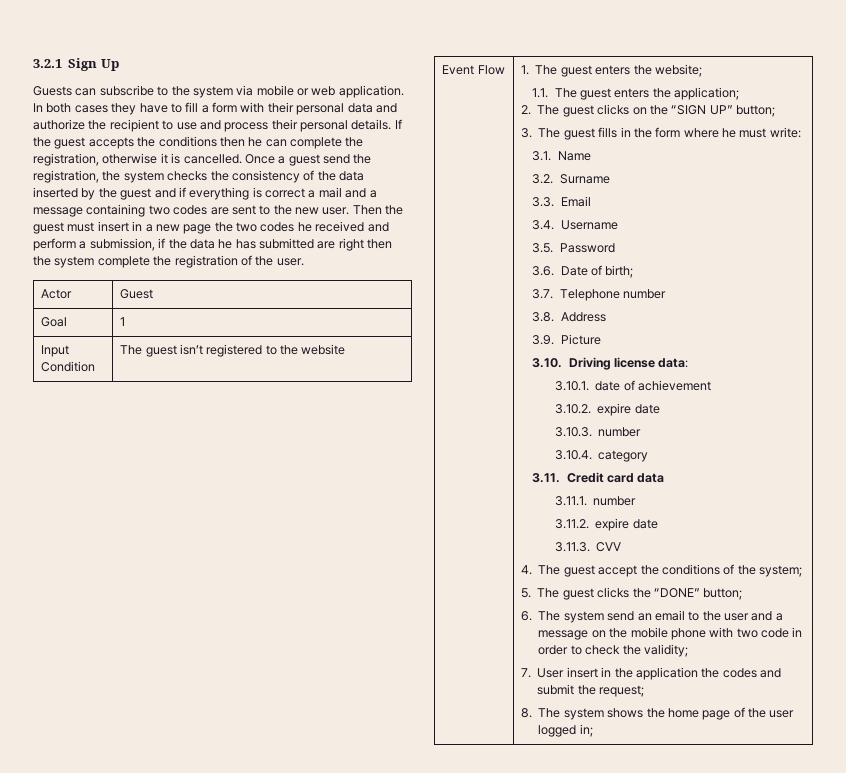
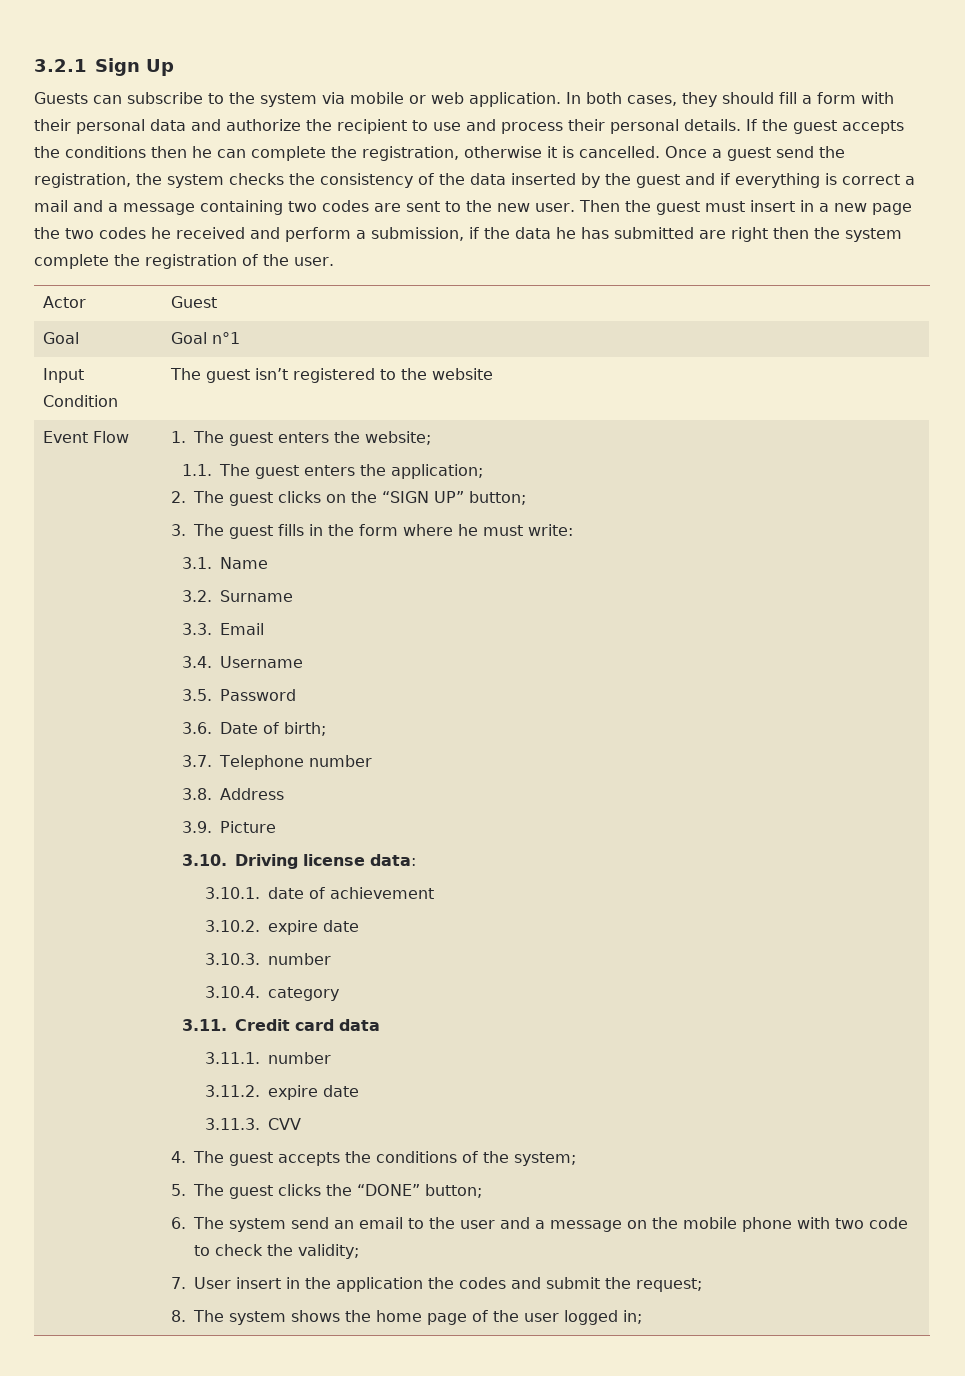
[74,103,182,115] cases they have to -> [627,92,774,107] cases, they should
[120,317,126,326] 1 -> [170,332,240,344] Goal n°1
[598,565,638,577] accept -> [277,1152,340,1166] accepts
[792,627,803,637] [538,645,569,655] in order -> (908, 1223) none

